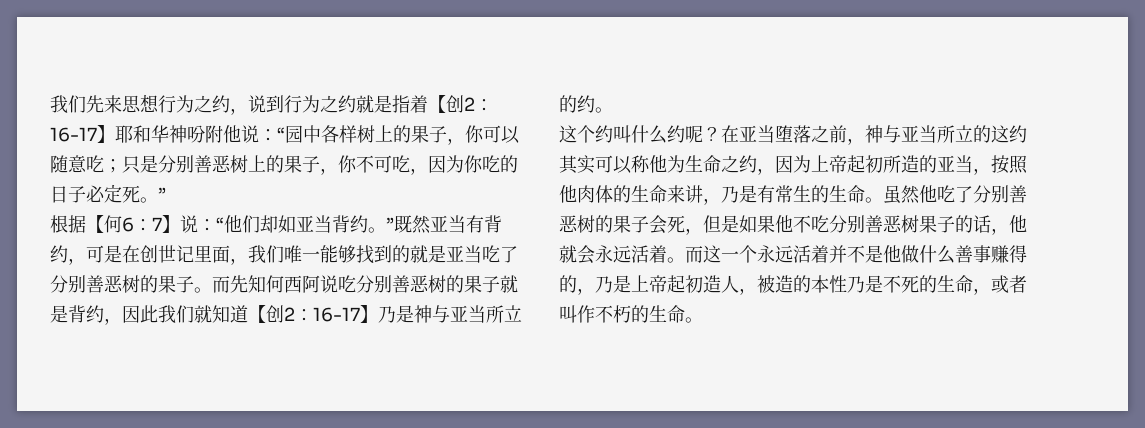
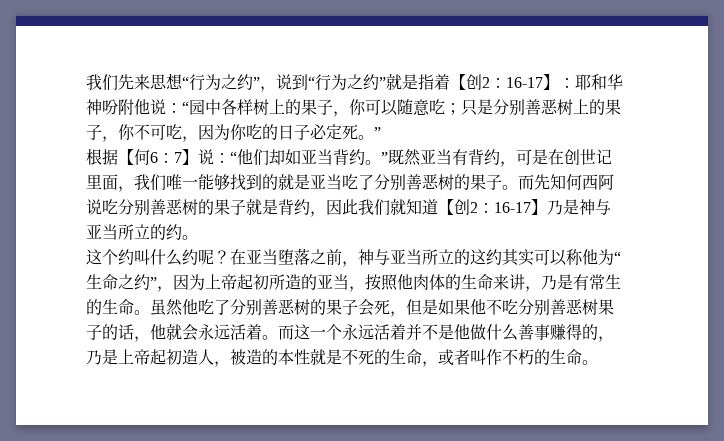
[158,95,356,115] 行为之约，说到行为之约 -> [182,74,386,92] “行为之约”，说到“行为之约”
(115, 134) none -> [559,78,575,88] ：
(685, 164) none -> [614,251,621,263] “
(757, 164) none -> [150,277,157,288] ”
[847,276,865,293] 乃 -> [310,349,326,365] 就

